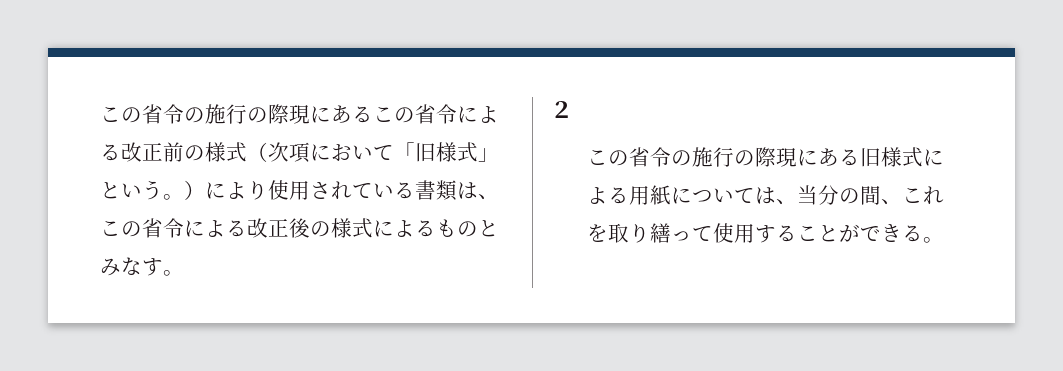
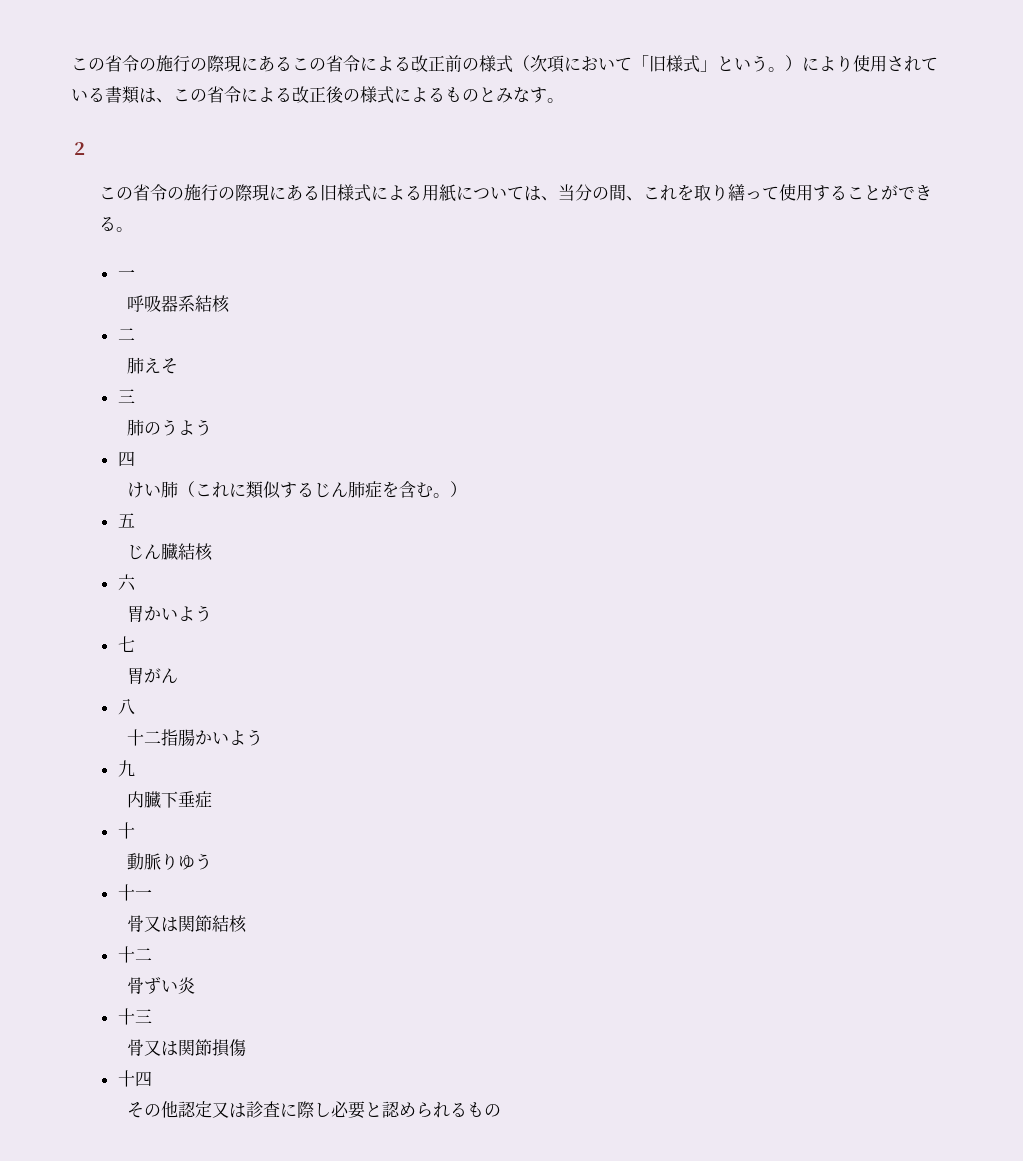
(945, 240) none -> [117,269,135,279] [126,295,230,313] [117,328,135,341] [126,357,178,374] [117,389,135,403] [126,419,212,436] [117,451,135,467] [126,481,467,499] [117,513,135,528] [126,543,213,561] [117,574,136,591] [126,605,212,622] [117,636,135,652] [126,667,178,684] [117,698,135,715] [126,729,263,747] [117,760,135,777] [126,791,212,808] [117,822,135,839] [126,853,212,870] [117,884,152,901] [126,915,247,933] [117,946,152,963] [126,977,196,994] [117,1008,152,1025] [126,1039,246,1057] [117,1070,152,1087] [126,1101,501,1119] // 一 // 呼吸器系結核 // 二 // 肺えそ // 三 // 肺のうよう // 四 // けい肺（これに類似するじん肺症を含む。） // 五 // じん臓結核 // 六 // 胃かいよう // 七 // 胃がん // 八 // 十二指腸かいよう // 九 // 内臓下垂症 // 十 // 動脈りゆう // 十一 // 骨又は関節結核 // 十二 // 骨ずい炎 // 十三 // 骨又は関節損傷 // 十四 // その他認定又は診査に際し必要と認められるもの

